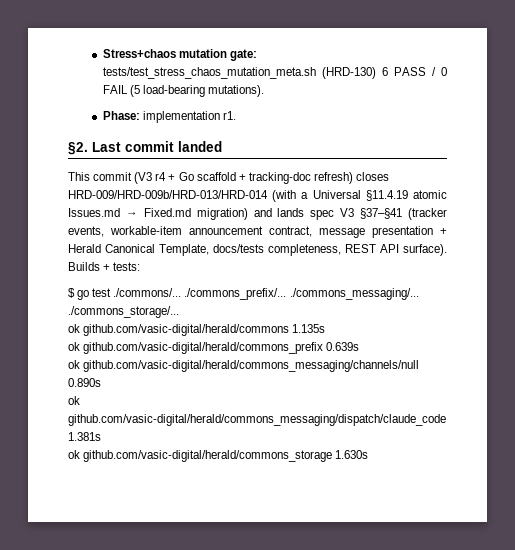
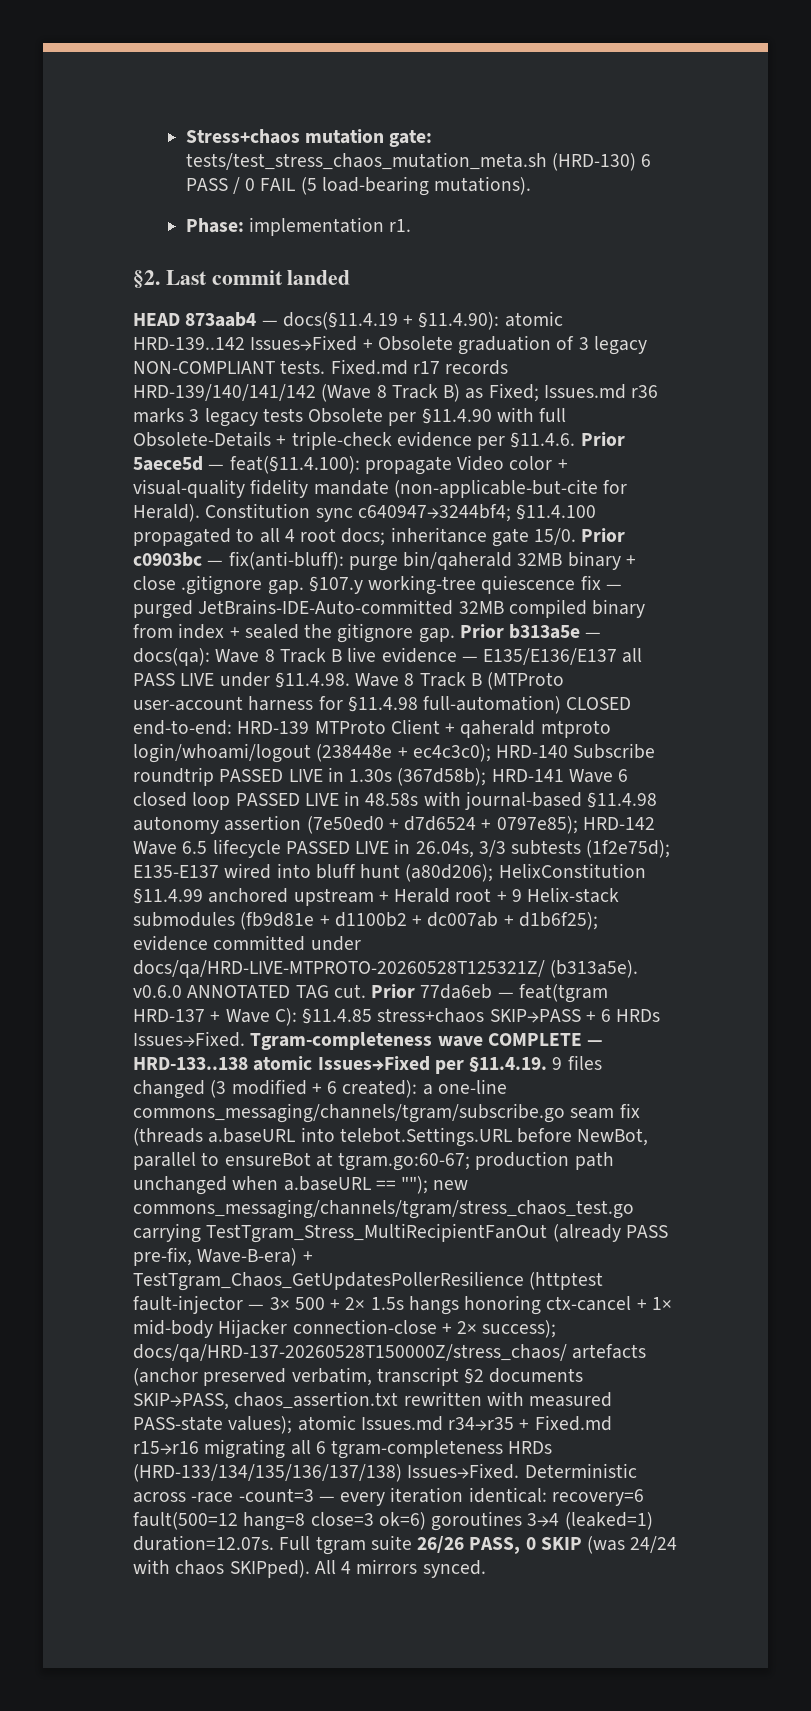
[68,172,390,184] [68,190,447,202] [68,208,448,220] [68,226,447,238] [68,244,447,256] [68,262,141,271] [68,288,419,300] [68,306,179,318] [68,324,326,336] [68,342,360,354] [68,360,420,372] [68,378,101,387] [68,396,80,405] [68,414,446,426] [68,432,101,441] [68,450,369,462] This commit (V3 r4 + Go scaffold + tracking-doc refresh) closes HRD-009/HRD-009b/HRD-013/HRD-014 (with a Universal §11.4.19 atomic Issues.md → Fixed.md migration) and lands spec V3 §37–§41 (tracker events, workable-item announcement contract, message presentation + Herald Canonical Template, docs/tests completeness, REST API surface). Builds + tests: // $ go test ./commons/... ./commons_prefix/... ./commons_messaging/... ./commons_storage/... // ok github.com/vasic-digital/herald/commons 1.135s // ok github.com/vasic-digital/herald/commons_prefix 0.639s // ok github.com/vasic-digital/herald/commons_messaging/channels/null 0.890s // ok github.com/vasic-digital/herald/commons_messaging/dispatch/claude_code 1.381s // ok github.com/vasic-digital/herald/commons_storage 1.630s -> [133,311,563,330] [133,335,647,355] [133,359,509,375] [133,383,659,402] [133,407,567,427] [133,431,625,450] [133,455,568,475] [133,479,628,498] [133,503,597,522] [133,527,626,547] [133,551,636,571] [133,575,622,595] [133,599,646,619] [133,623,602,643] [133,647,643,666] [133,672,565,690] [133,695,632,714] [133,719,611,738] [133,743,656,763] [133,767,629,786] [133,791,658,810] [133,815,655,834] [133,839,671,858] [133,863,646,882] [133,887,620,906] [133,912,598,930] [133,935,361,951] [133,960,639,978] [133,984,608,1003] [133,1008,661,1026] [133,1031,604,1050] [133,1055,602,1074] [133,1079,507,1099] [133,1103,640,1123] [133,1127,649,1147] [133,1151,614,1171] [133,1176,469,1195] [133,1199,634,1219] [133,1223,668,1243] [133,1247,313,1266] [133,1271,604,1291] [133,1295,672,1315] [133,1319,557,1338] [133,1344,647,1362] [133,1367,584,1386] [133,1391,613,1410] [133,1415,612,1434] [133,1439,553,1459] [133,1463,637,1482] [133,1487,644,1506] [133,1511,653,1531] [133,1535,678,1555] [133,1559,486,1578] HEAD 873aab4 — docs(§11.4.19 + §11.4.90): atomic HRD-139..142 Issues→Fixed + Obsolete graduation of 3 legacy NON-COMPLIANT tests. Fixed.md r17 records HRD-139/140/141/142 (Wave 8 Track B) as Fixed; Issues.md r36 marks 3 legacy tests Obsolete per §11.4.90 with full Obsolete-Details + triple-check evidence per §11.4.6. Prior 5aece5d — feat(§11.4.100): propagate Video color + visual-quality fidelity mandate (non-applicable-but-cite for Herald). Constitution sync c640947→3244bf4; §11.4.100 propagated to all 4 root docs; inheritance gate 15/0. Prior c0903bc — fix(anti-bluff): purge bin/qaherald 32MB binary + close .gitignore gap. §107.y working-tree quiescence fix — purged JetBrains-IDE-Auto-committed 32MB compiled binary from index + sealed the gitignore gap. Prior b313a5e — docs(qa): Wave 8 Track B live evidence — E135/E136/E137 all PASS LIVE under §11.4.98. Wave 8 Track B (MTProto user-account harness for §11.4.98 full-automation) CLOSED end-to-end: HRD-139 MTProto Client + qaherald mtproto login/whoami/logout (238448e + ec4c3c0); HRD-140 Subscribe roundtrip PASSED LIVE in 1.30s (367d58b); HRD-141 Wave 6 closed loop PASSED LIVE in 48.58s with journal-based §11.4.98 autonomy assertion (7e50ed0 + d7d6524 + 0797e85); HRD-142 Wave 6.5 lifecycle PASSED LIVE in 26.04s, 3/3 subtests (1f2e75d); E135-E137 wired into bluff hunt (a80d206); HelixConstitution §11.4.99 anchored upstream + Herald root + 9 Helix-stack submodules (fb9d81e + d1100b2 + dc007ab + d1b6f25); evidence committed under docs/qa/HRD-LIVE-MTPROTO-20260528T125321Z/ (b313a5e). v0.6.0 ANNOTATED TAG cut. Prior 77da6eb — feat(tgram HRD-137 + Wave C): §11.4.85 stress+chaos SKIP→PASS + 6 HRDs Issues→Fixed. Tgram-completeness wave COMPLETE — HRD-133..138 atomic Issues→Fixed per §11.4.19. 9 files changed (3 modified + 6 created): a one-line commons_messaging/channels/tgram/subscribe.go seam fix (threads a.baseURL into telebot.Settings.URL before NewBot, parallel to ensureBot at tgram.go:60-67; production path unchanged when a.baseURL == ""); new commons_messaging/channels/tgram/stress_chaos_test.go carrying TestTgram_Stress_MultiRecipientFanOut (already PASS pre-fix, Wave-B-era) + TestTgram_Chaos_GetUpdatesPollerResilience (httptest fault-injector — 3× 500 + 2× 1.5s hangs honoring ctx-cancel + 1× mid-body Hijacker connection-close + 2× success); docs/qa/HRD-137-20260528T150000Z/stress_chaos/ artefacts (anchor preserved verbatim, transcript §2 documents SKIP→PASS, chaos_assertion.txt rewritten with measured PASS-state values); atomic Issues.md r34→r35 + Fixed.md r15→r16 migrating all 6 tgram-completeness HRDs (HRD-133/134/135/136/137/138) Issues→Fixed. Deterministic across -race -count=3 — every iteration identical: recovery=6 fault(500=12 hang=8 close=3 ok=6) goroutines 3→4 (leaked=1) duration=12.07s. Full tgram suite 26/26 PASS, 0 SKIP (was 24/24 with chaos SKIPped). All 4 mirrors synced.

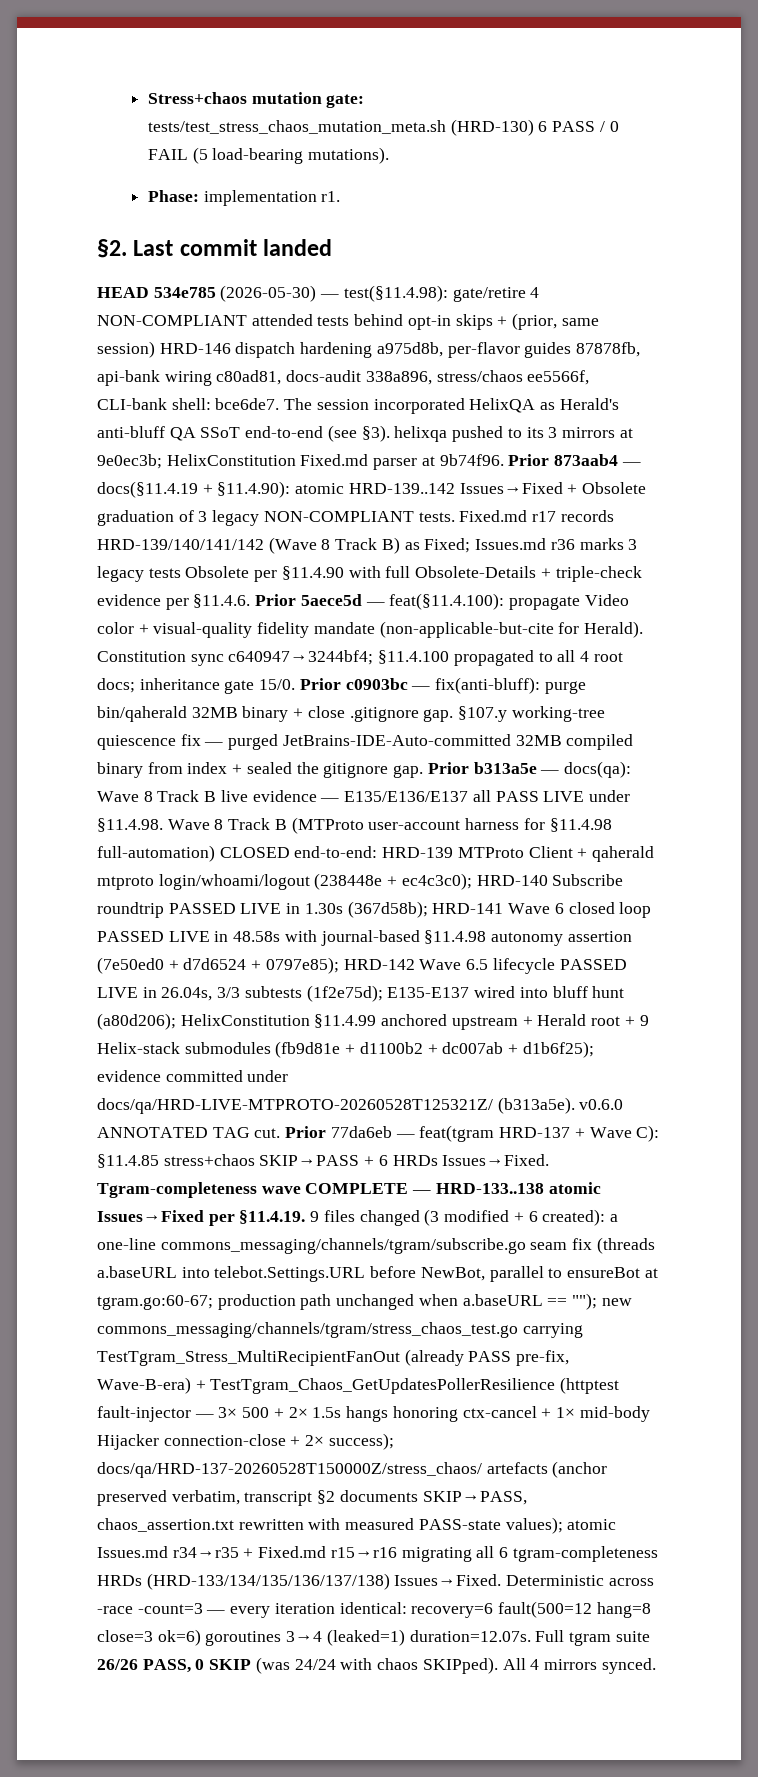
(180, 319) none -> [153,285,540,302] [97,313,599,330] [97,341,641,358] [97,370,590,386] [97,398,619,414] [97,425,633,442] [97,454,550,470] 534e785 (2026-05-30) — test(§11.4.98): gate/retire 4 NON-COMPLIANT attended tests behind opt-in skips + (prior, same session) HRD-146 dispatch hardening a975d8b, per-flavor guides 87878fb, api-bank wiring c80ad81, docs-audit 338a896, stress/chaos ee5566f, CLI-bank shell: bce6de7. The session incorporated HelixQA as Herald's anti-bluff QA SSoT end-to-end (see §3). helixqa pushed to its 3 mirrors at 9e0ec3b; HelixConstitution Fixed.md parser at 9b74f96. Prior

